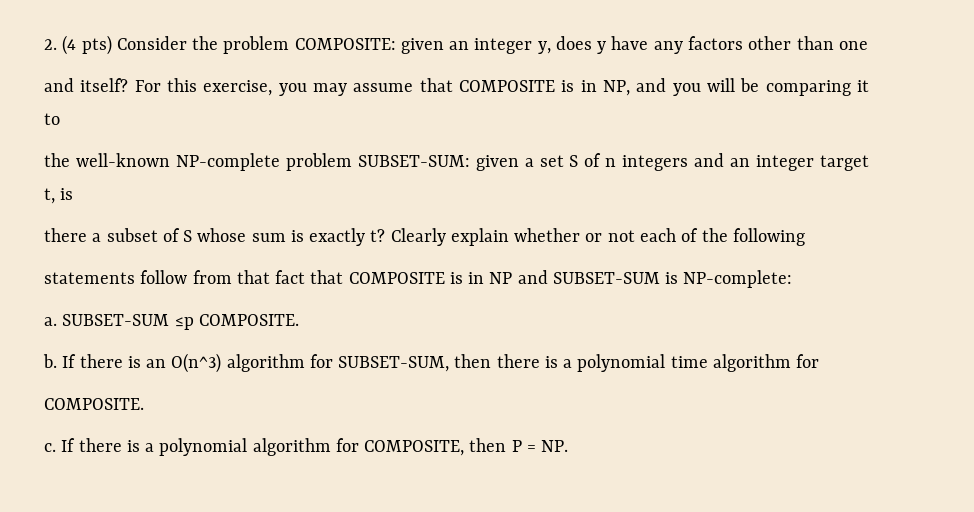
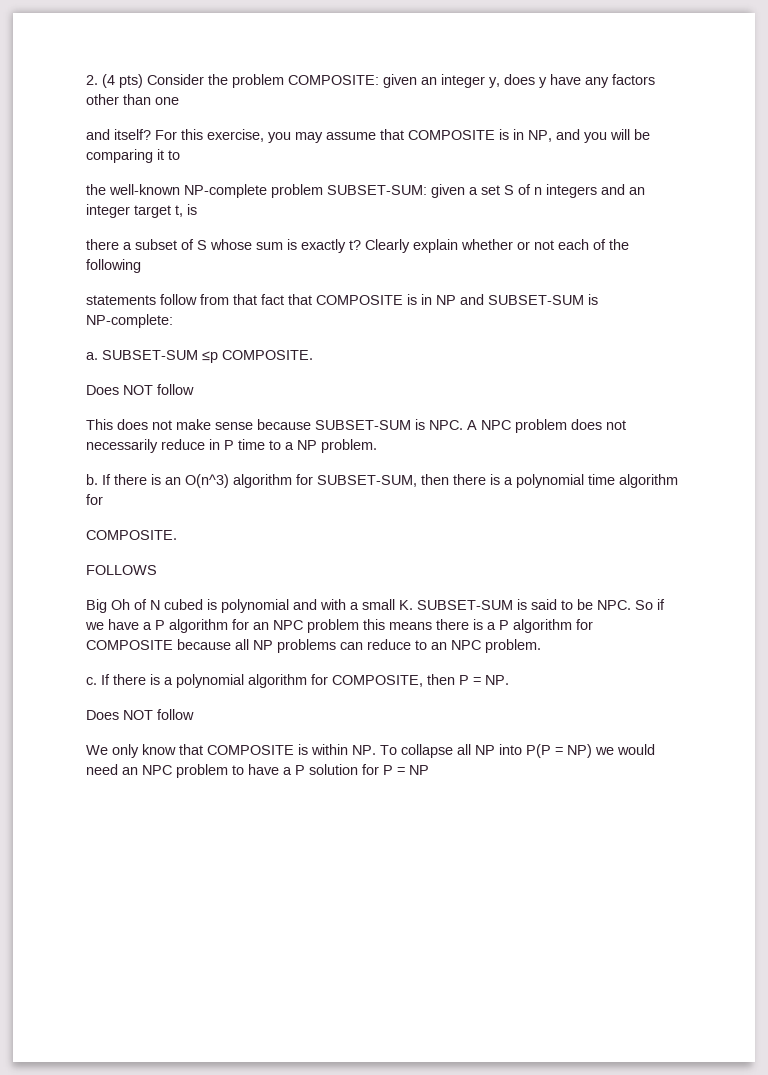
(299, 320) none -> [86,384,194,395] [86,419,626,433] [86,439,377,453] // Does NOT follow // This does not make sense because SUBSET-SUM is NPC. A NPC problem does not necessarily reduce in P time to a NP problem.
(144, 404) none -> [86,565,157,575] [86,599,665,613] [85,619,593,633] [86,639,541,653] // FOLLOWS // Big Oh of N cubed is polynomial and with a small K. SUBSET-SUM is said to be NPC. So if we have a P algorithm for an NPC problem this means there is a P algorithm for COMPOSITE because all NP problems can reduce to an NPC problem.
(569, 446) none -> [86,709,194,720] [86,744,655,758] [86,764,429,778] // Does NOT follow // We only know that COMPOSITE is within NP. To collapse all NP into P(P = NP) we would need an NPC problem to have a P solution for P = NP

